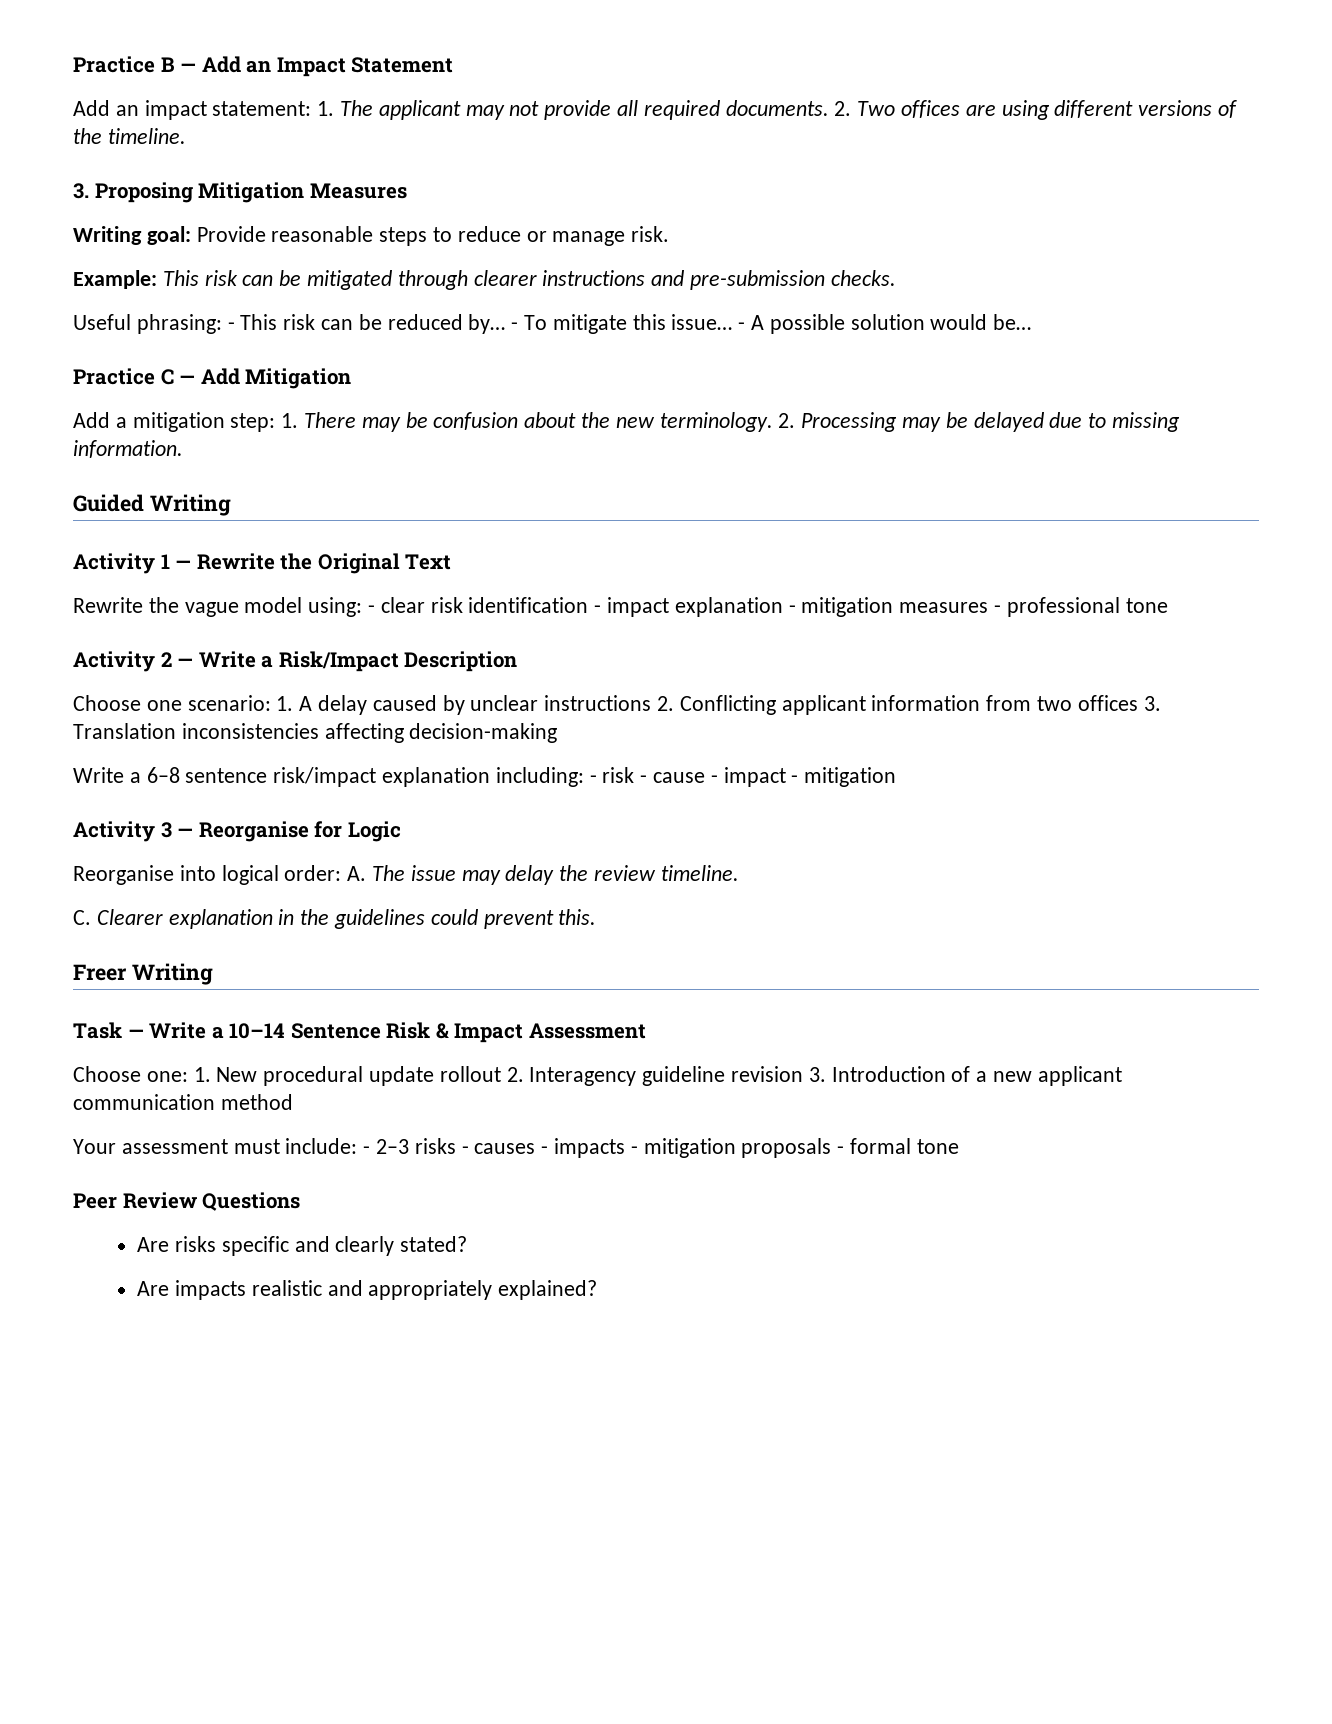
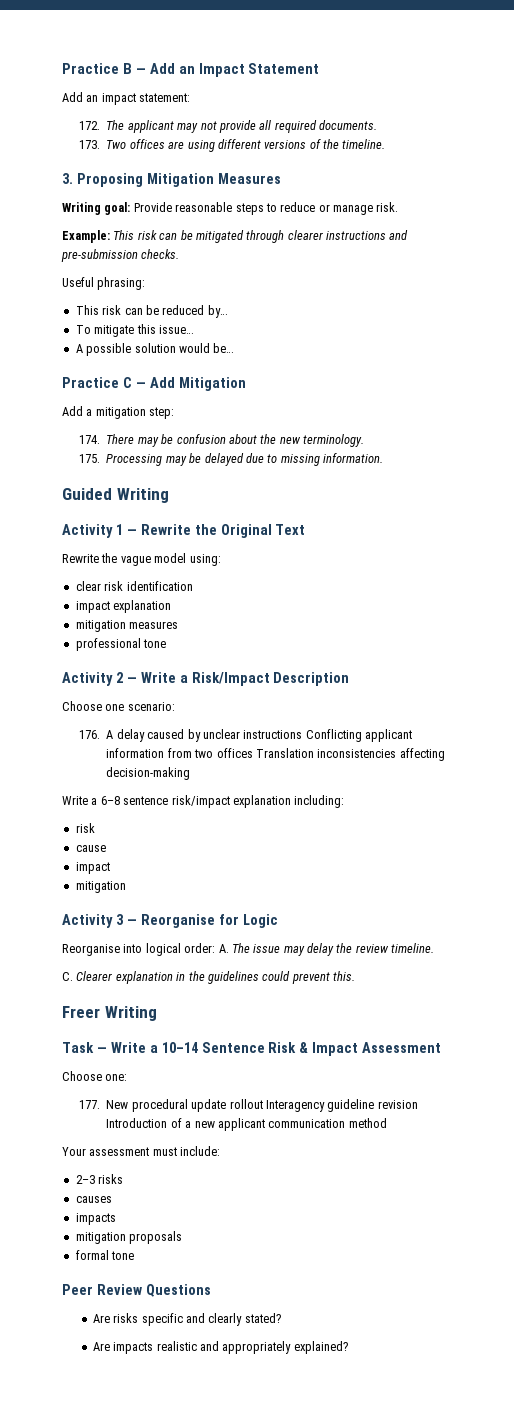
[317,101,335,116] 1. -> [79,121,101,130] // 172.
[834,101,852,116] 2. -> [79,140,101,149] // 173.
[227,322,235,330] - -> (146, 283) //
[511,322,519,330] - -> (228, 311) //
[738,322,746,330] - -> (194, 329) //
[281,413,299,428] 1. -> [79,435,101,444] // 174.
[778,413,796,428] 2. -> [79,454,101,463] // 175.
[368,605,376,613] - -> (221, 560) //
[594,605,602,613] - -> (193, 586) //
[788,605,796,613] - -> (172, 606) //
[994,605,1002,613] - -> (179, 625) //
[276,696,294,711] 1. -> [79,730,101,739] // 176.
[657,696,675,711] 2. -> (303, 734) none
[1143,696,1161,711] 3. -> (253, 753) none
[589,767,648,783] - risk - -> [75,823,95,833] // risk //
[710,767,799,787] - impact - -> [75,862,110,874] // impact //
[193,1067,211,1082] 1. -> [79,1100,101,1109] // 177.
[506,1067,524,1082] 2. -> (263, 1104) none
[808,1067,826,1082] 3. -> (418, 1104) none
[363,1146,371,1154] - -> (221, 1151) //
[461,1146,469,1154] - -> (124, 1179) //
[541,1138,638,1158] - impacts - -> [75,1213,116,1225] // impacts //
[837,1146,845,1154] - -> (183, 1237) //

